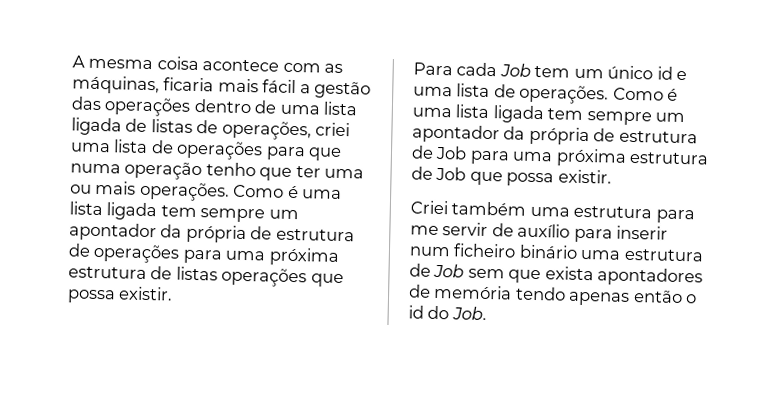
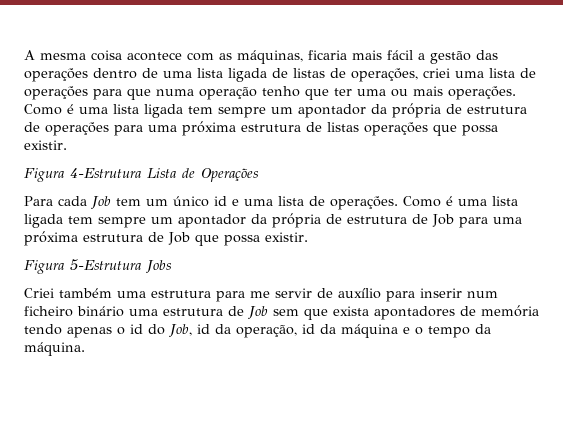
(174, 293) none -> [24,168,259,182] // Figura 4-Estrutura Lista de Operações
(612, 176) none -> [24,259,172,274] // Figura 5-Estrutura Jobs
[632,290,683,304] então -> (112, 332) none
[451,306,487,321] Job. -> [169,324,491,338] [24,342,85,356] Job, id da operação, id da máquina e o tempo da máquina.

